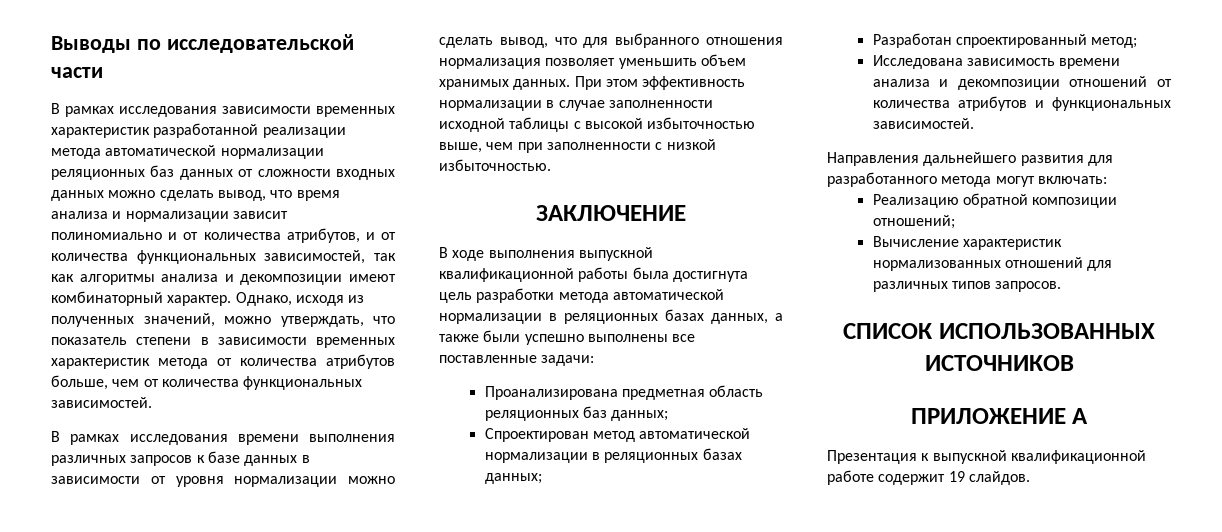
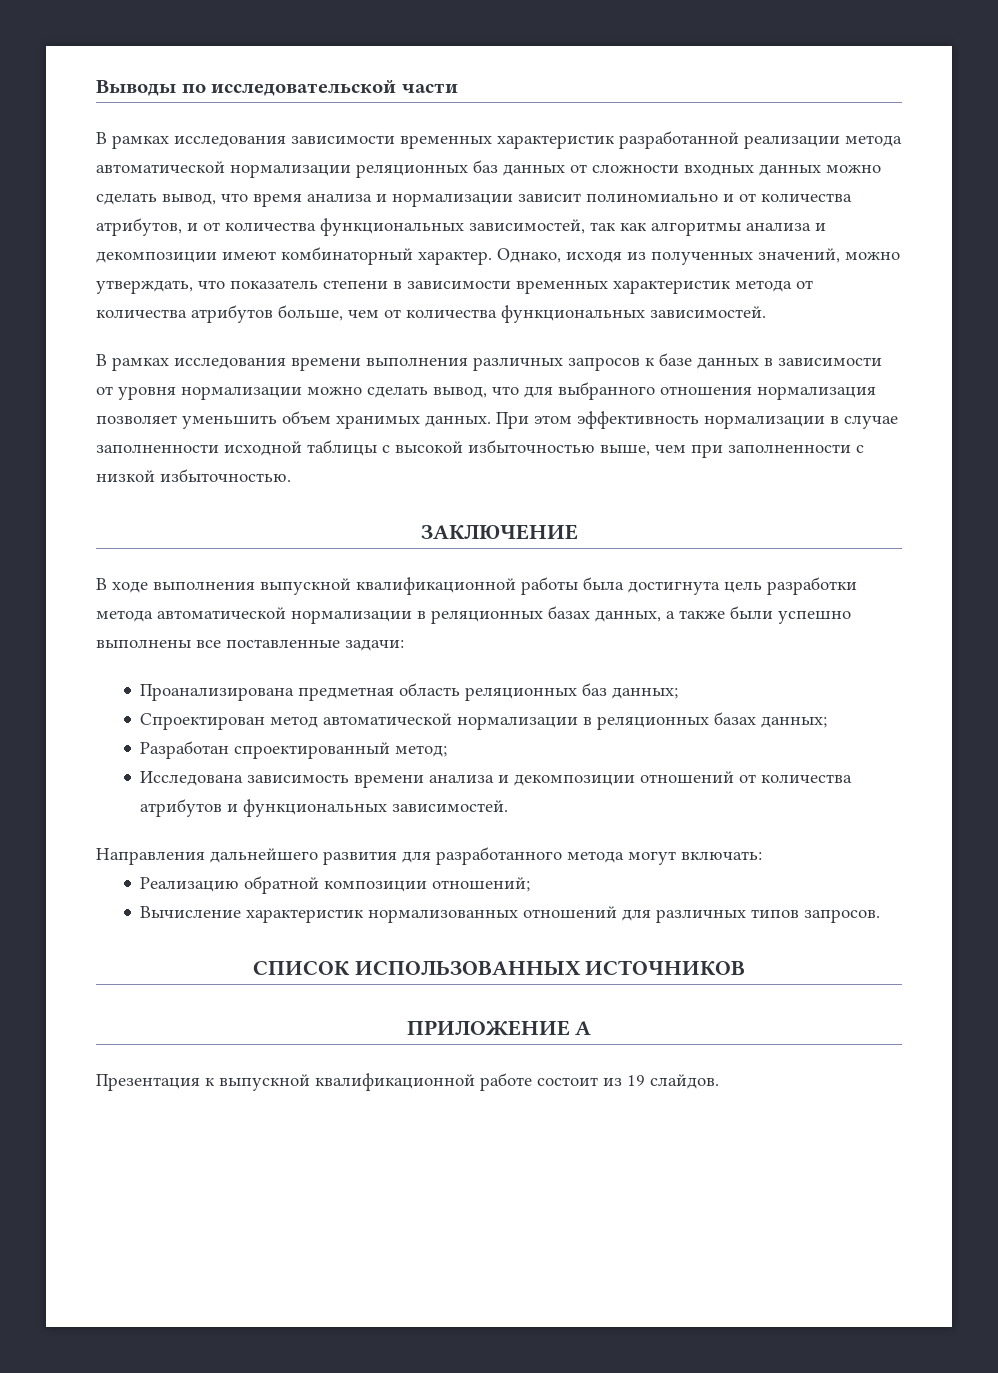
[878,474,946,485] содержит -> [537,1077,622,1086] состоит из

